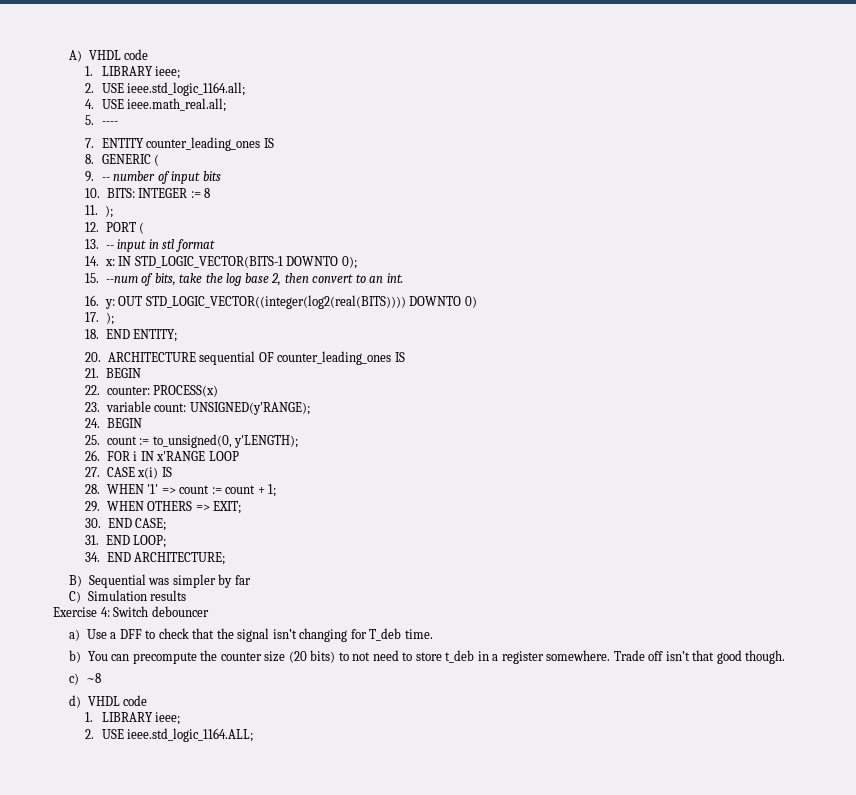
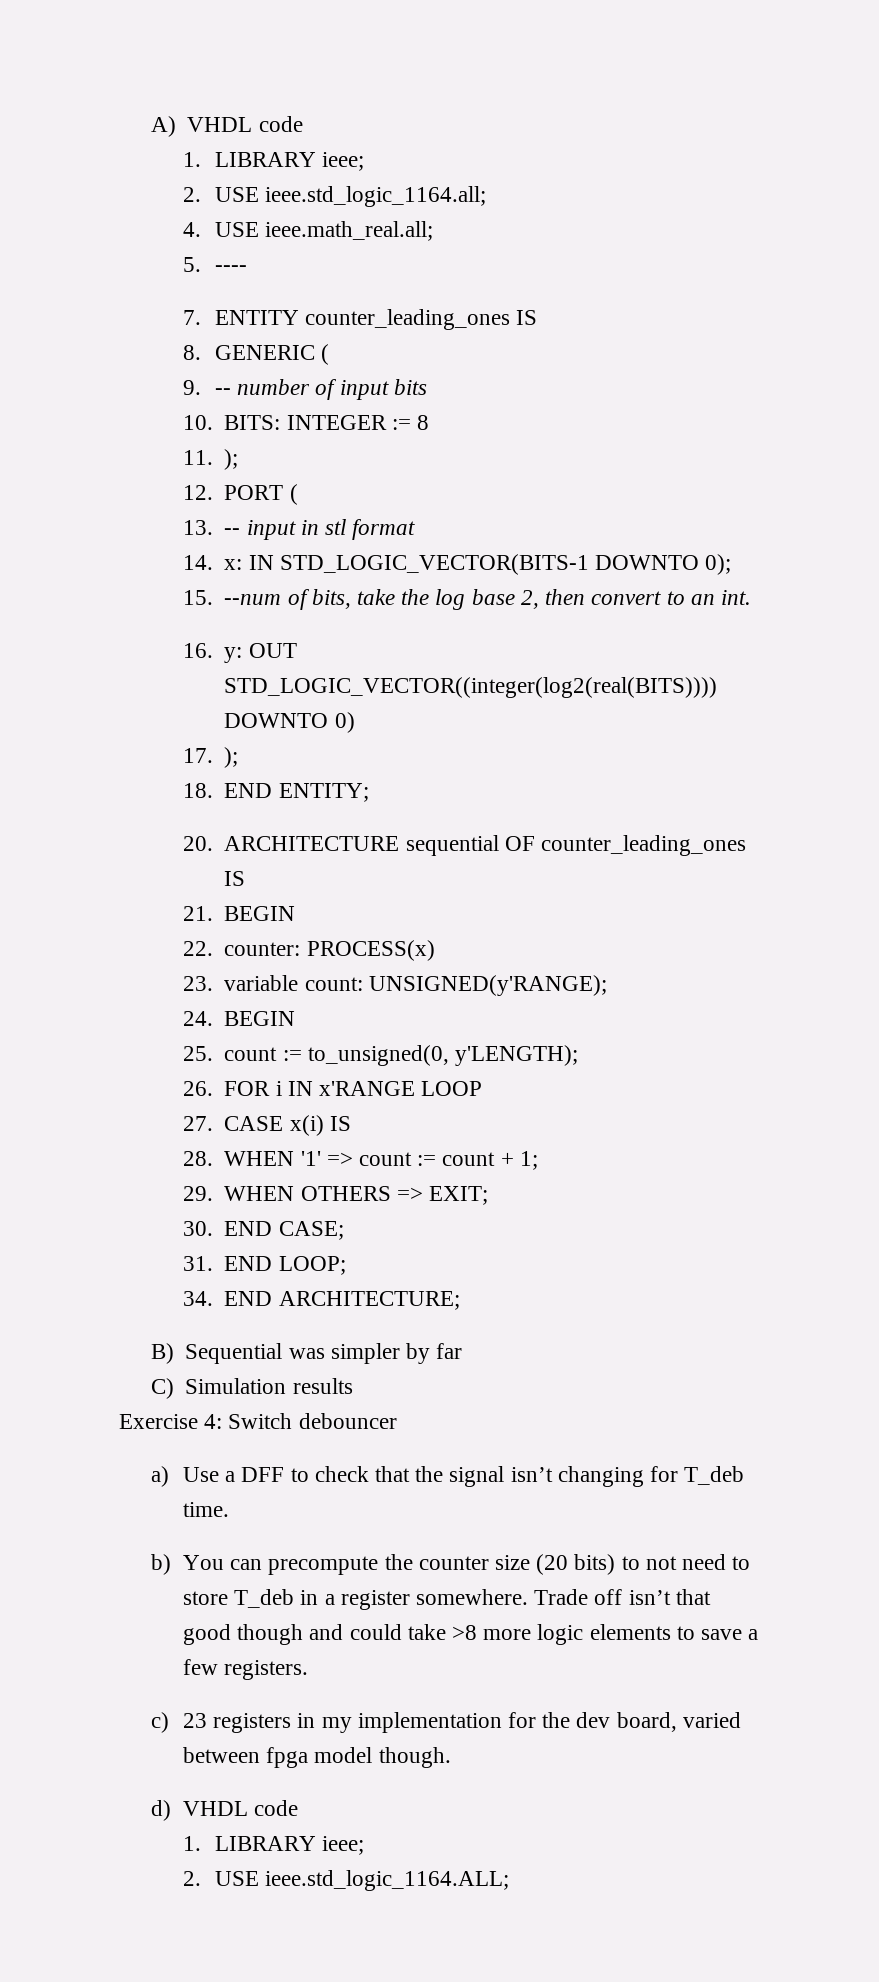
[445,650,475,663] t_deb -> [234,1589,295,1608] T_deb
[745,650,786,664] [69,673,101,685] though. // c) ~8 -> [237,1624,759,1645] [182,1659,309,1680] [150,1712,741,1733] [182,1747,451,1768] though and could take >8 more logic elements to save a few registers. // c) 23 registers in my implementation for the dev board, varied between fpga model though.

